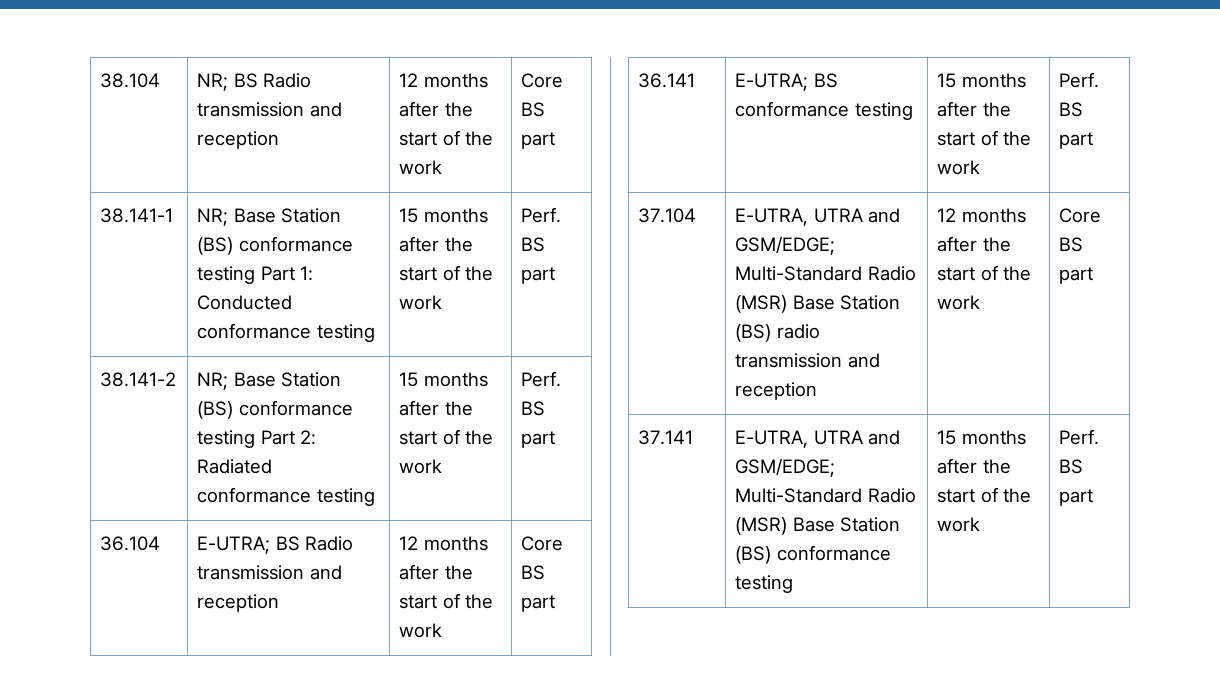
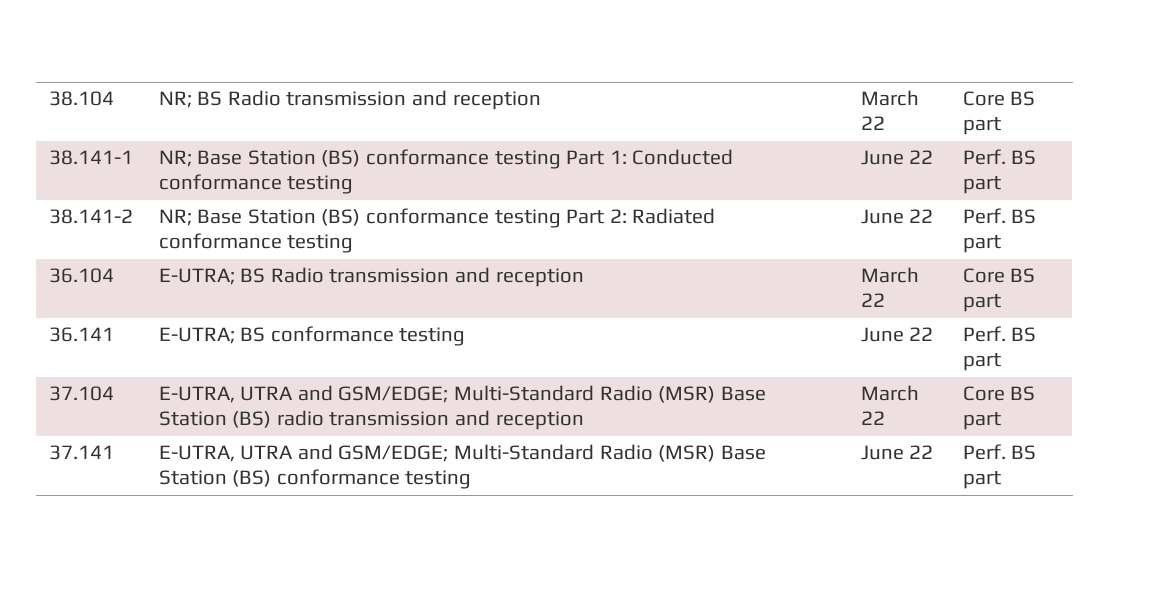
[399,73,488,88] [399,101,473,117] [399,130,493,146] [399,160,443,175] 12 months after the start of the work -> [860,90,919,106] [860,116,885,130] March 22
[399,208,488,223] [399,236,473,252] [399,265,493,281] [399,295,443,310] 15 months after the start of the work -> [860,150,934,165] June 22
[399,372,488,387] [399,400,473,416] [399,429,493,445] [399,459,443,474] 15 months after the start of the work -> [860,209,934,224] June 22
[399,536,488,551] [399,564,473,580] [399,593,493,609] [399,623,443,638] 12 months after the start of the work -> [860,267,919,283] [860,293,885,307] March 22
[937,73,1026,88] [937,101,1011,117] [937,130,1031,146] [937,160,981,175] 15 months after the start of the work -> [860,327,934,342] June 22
[937,208,1026,223] [937,236,1011,252] [937,265,1031,281] [937,295,981,310] 12 months after the start of the work -> [860,385,919,401] [860,411,885,425] March 22
[937,430,1026,445] [937,458,1011,474] [937,487,1031,503] [937,517,981,532] 15 months after the start of the work -> [860,445,934,460] June 22

